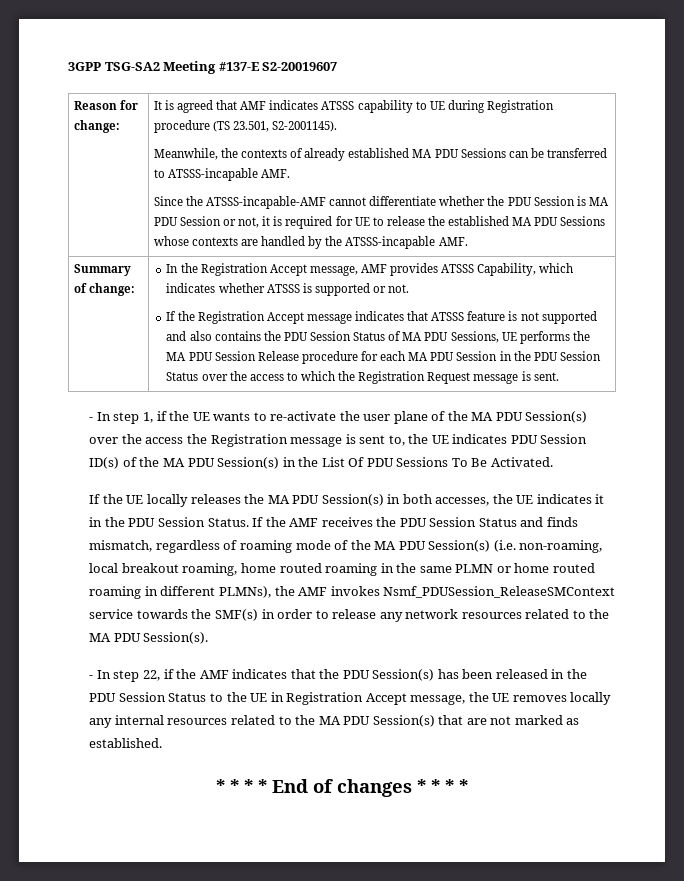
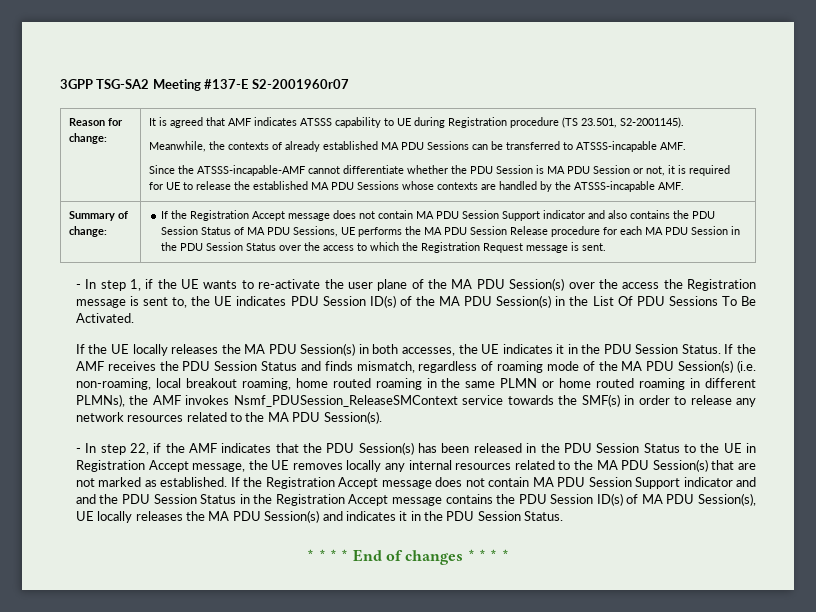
[262,62,338,71] S2-20019607 -> [251,79,349,89] S2-2001960r07
[166,263,574,276] [166,283,410,296] [166,311,597,324] In the Registration Accept message, AMF provides ATSSS Capability, which indicates whether ATSSS is supported or not. // If the Registration Accept message indicates that ATSSS feature is not supported -> [161,210,586,221] If the Registration Accept message does not contain MA PDU Session Support indicator
(163, 743) none -> [230,477,756,489] [75,493,757,506] [75,510,564,523] If the Registration Accept message does not contain MA PDU Session Support indicator and and the PDU Session Status in the Registration Accept message contains the PDU Session ID(s) of MA PDU Session(s), UE locally releases the MA PDU Session(s) and indicates it in the PDU Session Status.

